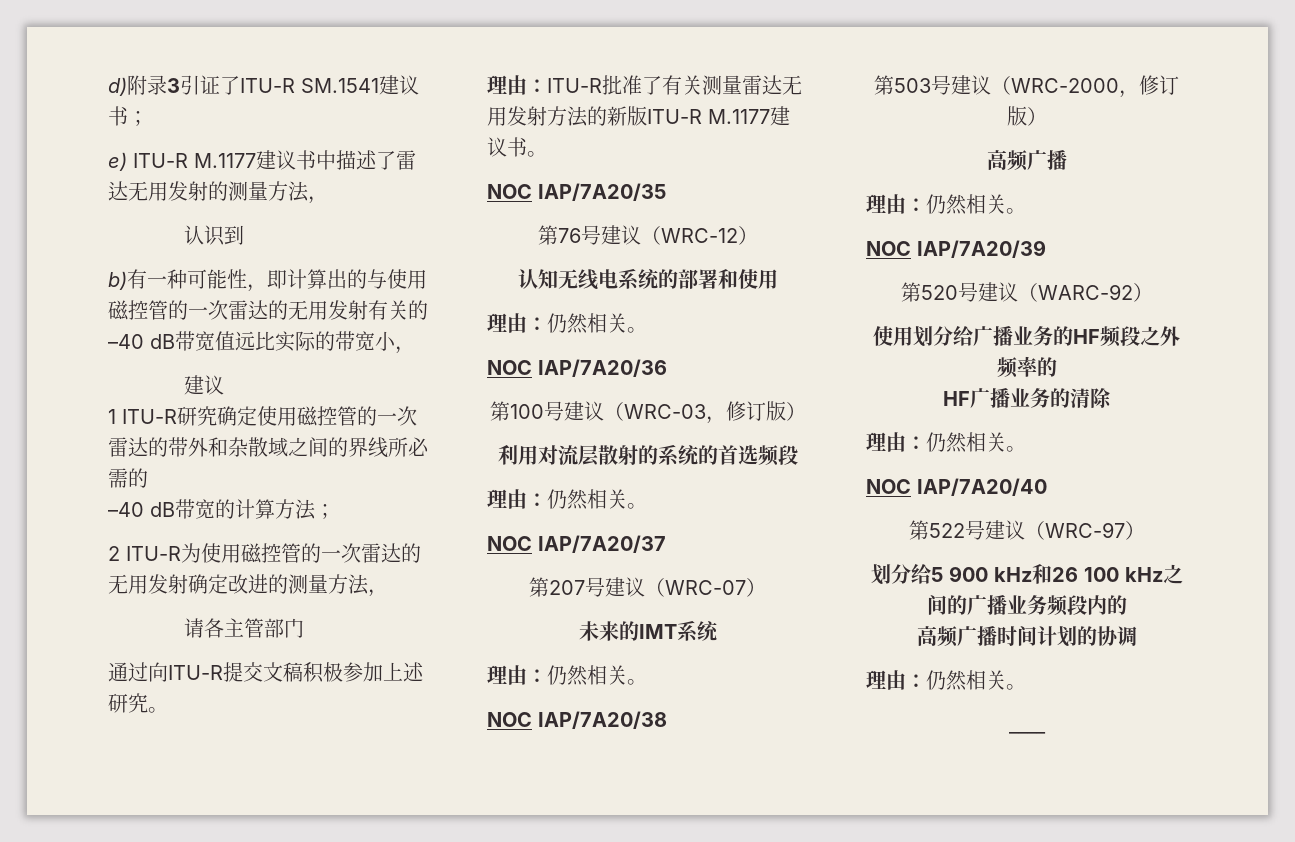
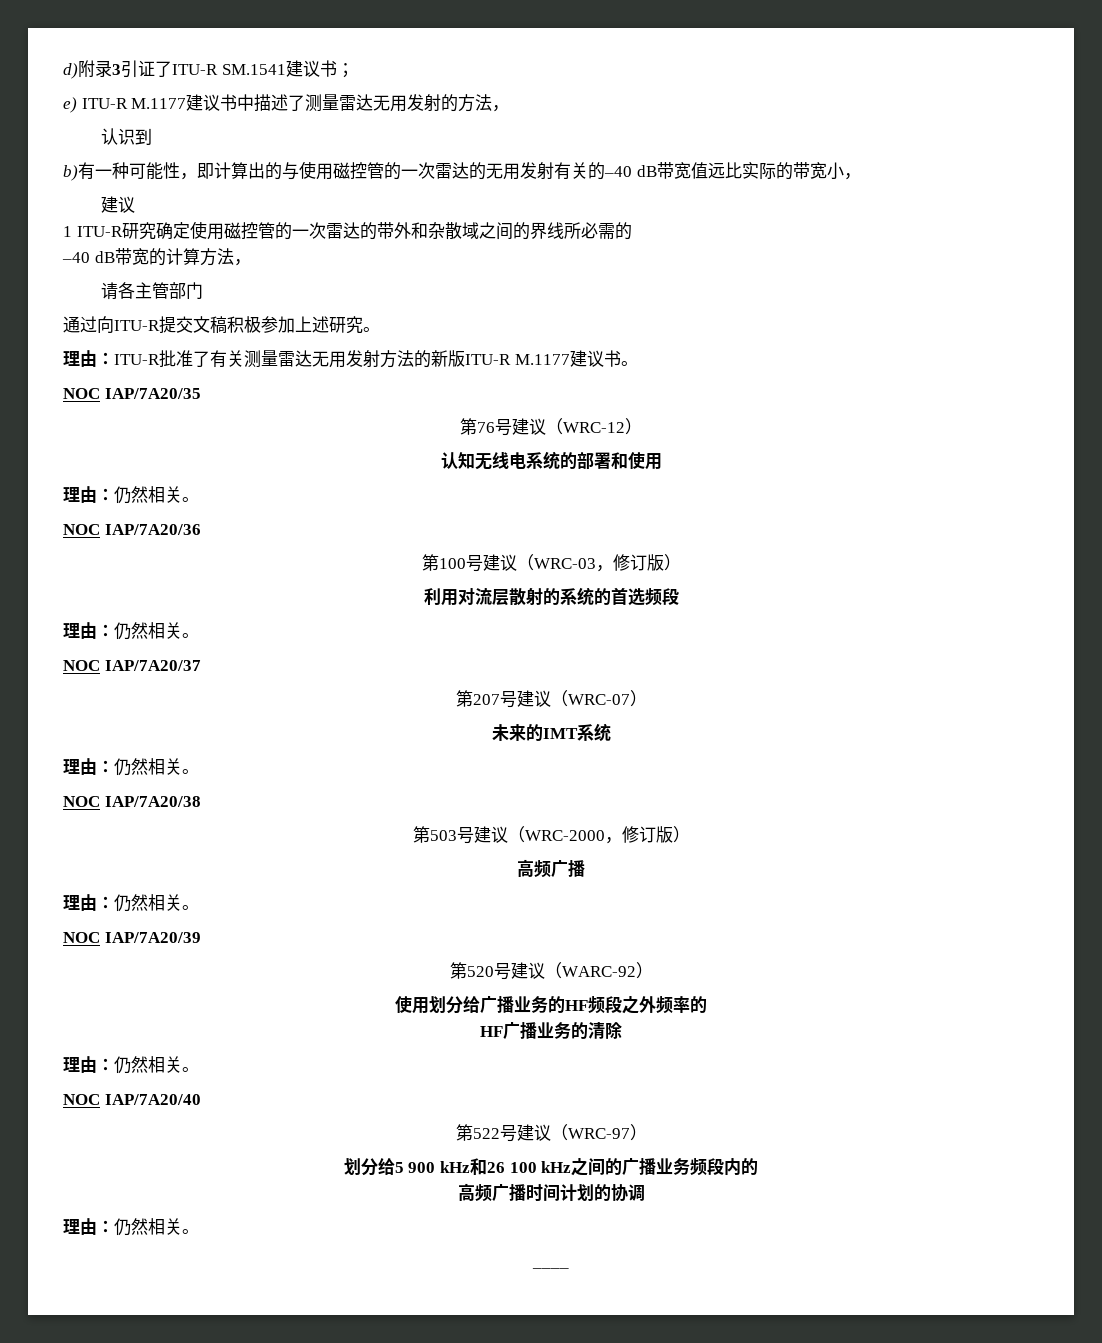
(396, 160) none -> [305,94,340,112] 测量
[228,181,268,201] 测量 -> (459, 103) none
[315,504,335,519] [108,543,421,564] [108,574,369,595] ； // 2 ITU-R为使用磁控管的一次雷达的无用发射确定改进的测量方法 -> (234, 256) none

